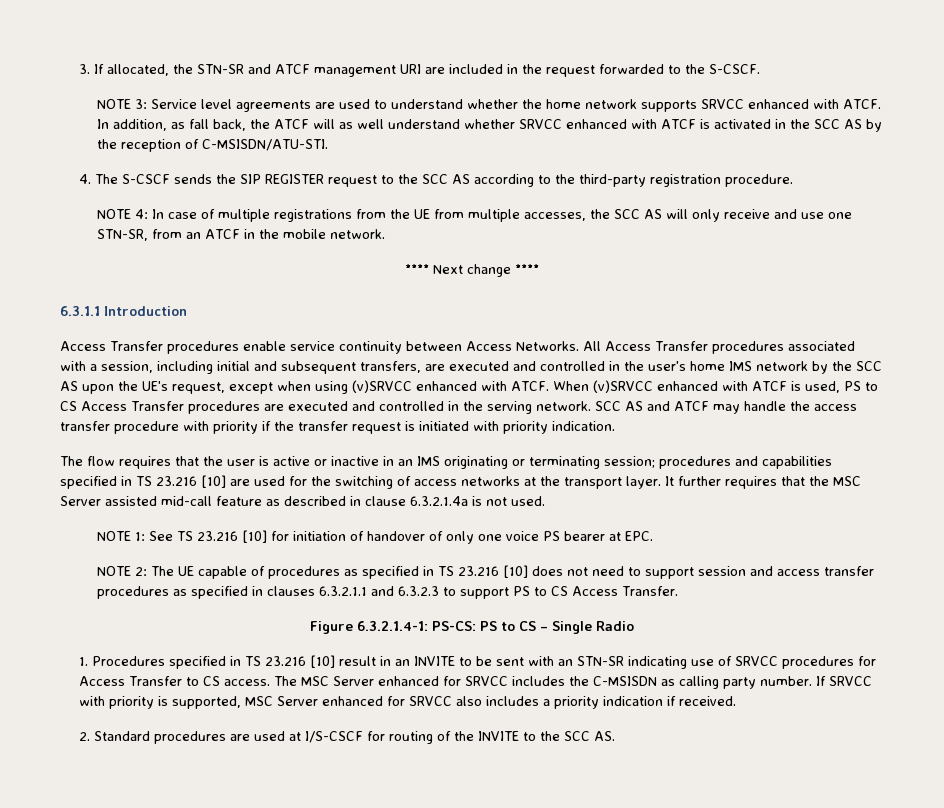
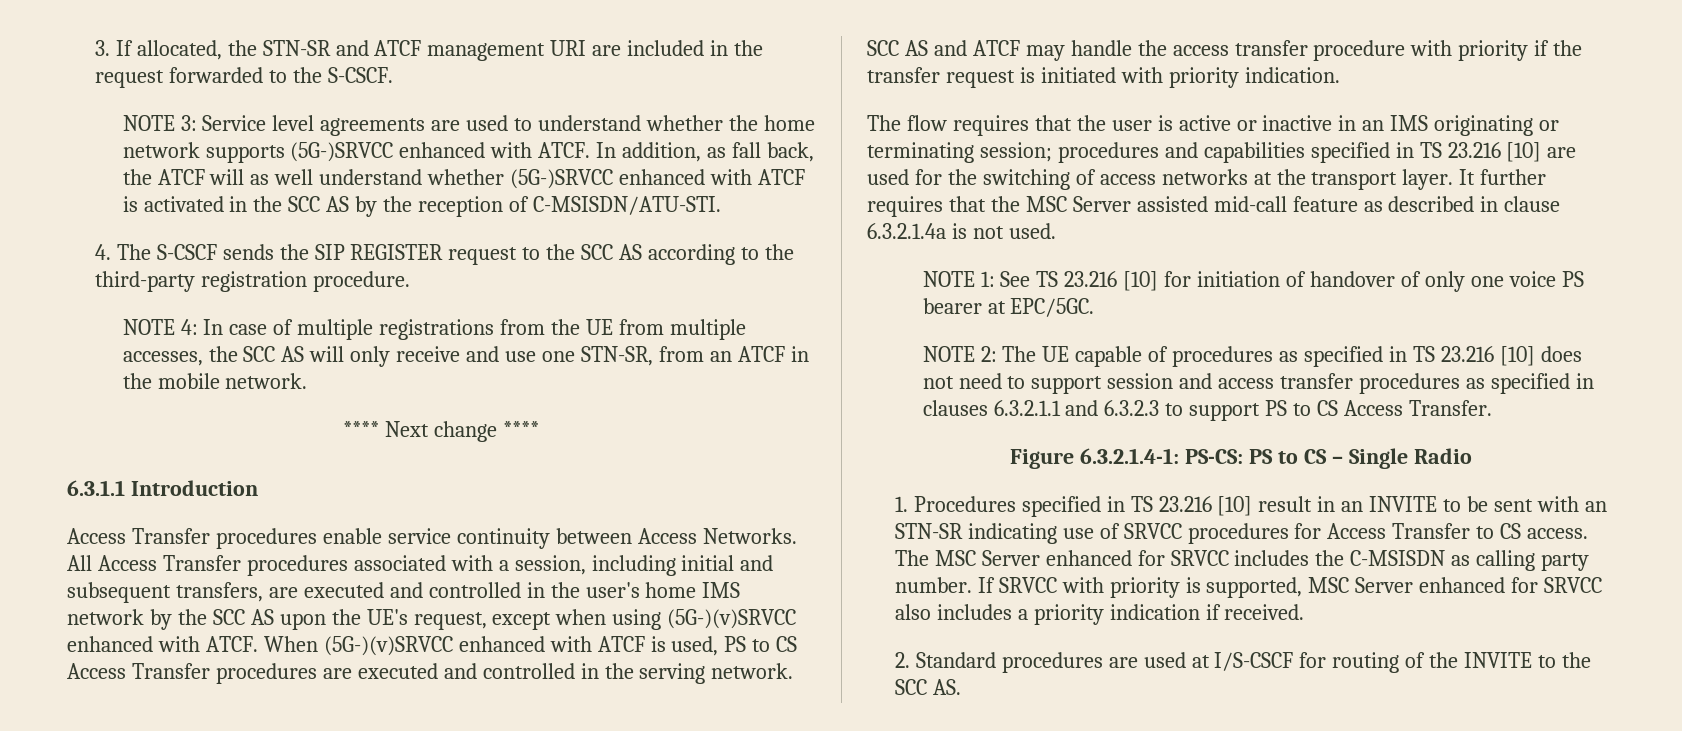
[701,99,745,109] SRVCC -> [290,142,394,162] (5G-)SRVCC
[519,119,563,129] SRVCC -> [510,169,614,189] (5G-)SRVCC
[352,380,412,393] (v)SRVCC -> [667,609,797,629] (5G-)(v)SRVCC
[592,380,653,393] (v)SRVCC -> [323,636,453,656] (5G-)(v)SRVCC
[625,531,654,541] EPC. -> [1010,298,1095,317] EPC/5GC.

